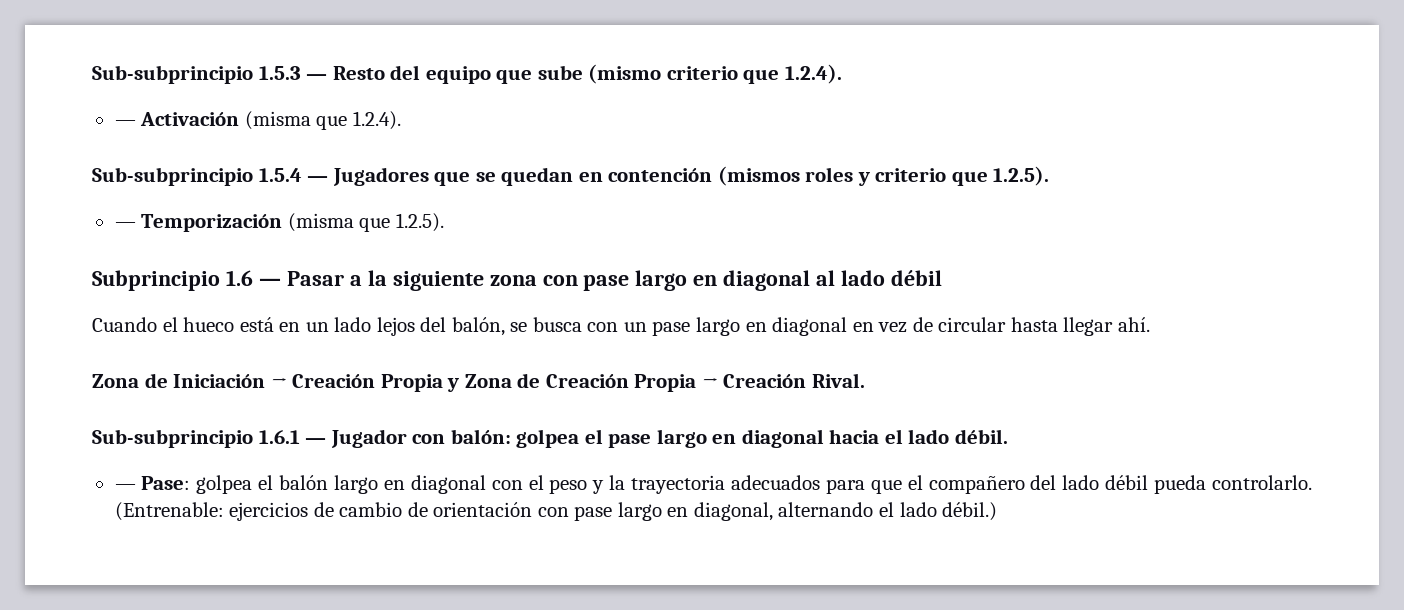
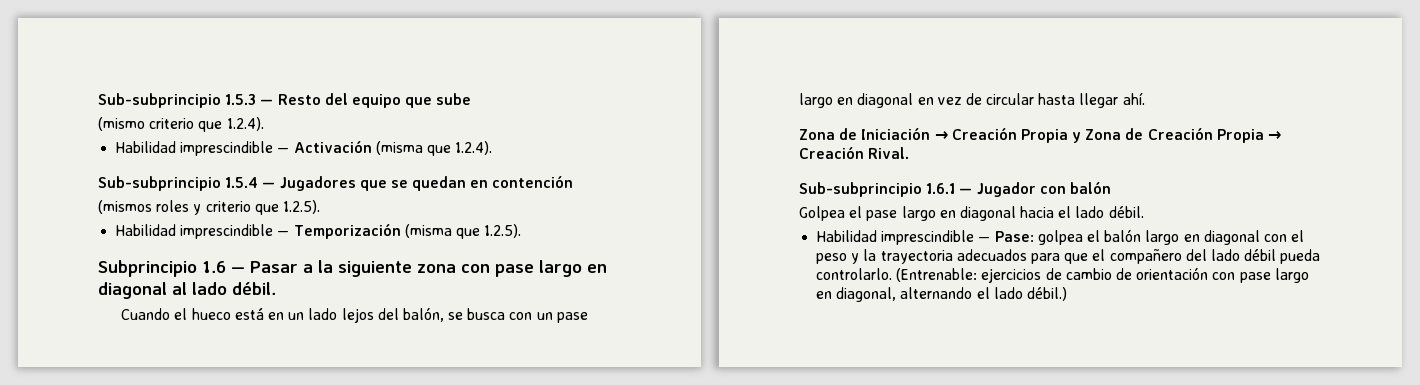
(583, 72) none -> (472, 99) //
(842, 74) none -> [115,141,274,156] Habilidad imprescindible
(713, 175) none -> (574, 182) //
(1050, 176) none -> [115,224,274,239] Habilidad imprescindible
[891,270,943,286] débil -> [232,282,276,295] débil.
[450,429,580,448] balón: golpea -> [1069,182,1111,194] [799,206,845,221] balón // Golpea
(1009, 436) none -> [816,230,975,245] Habilidad imprescindible

